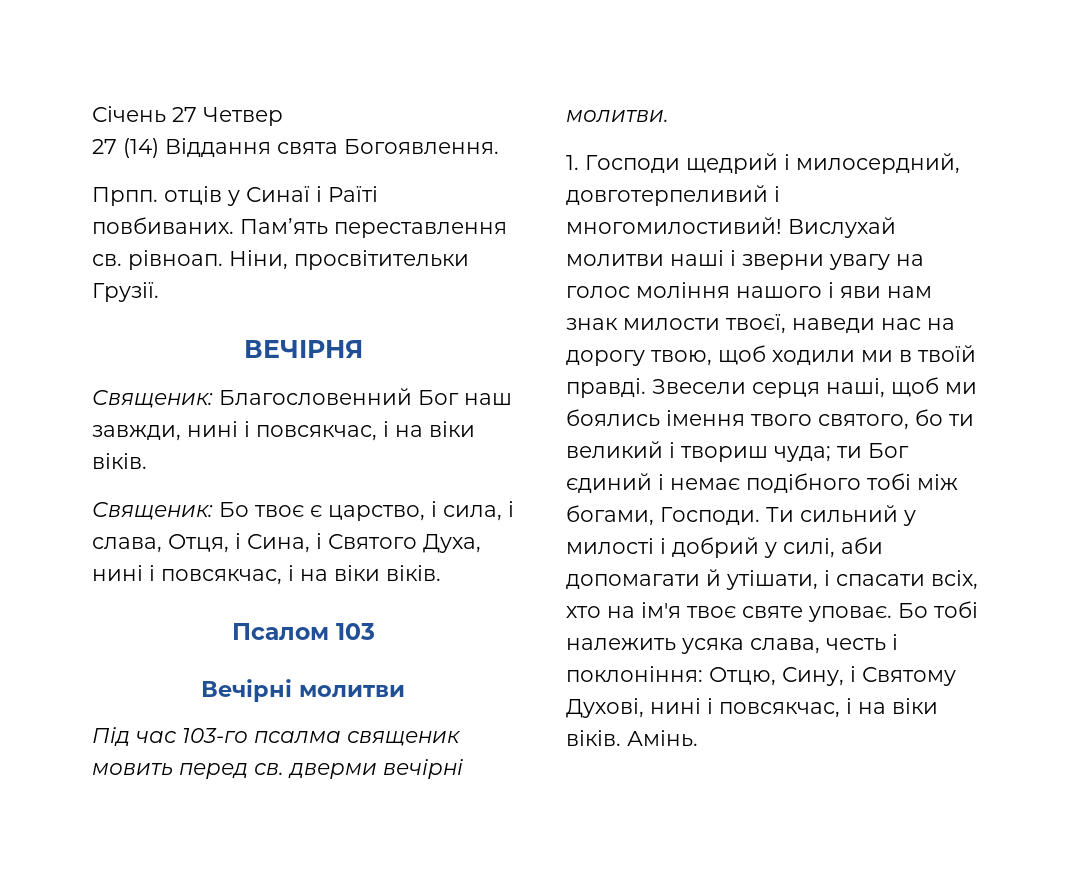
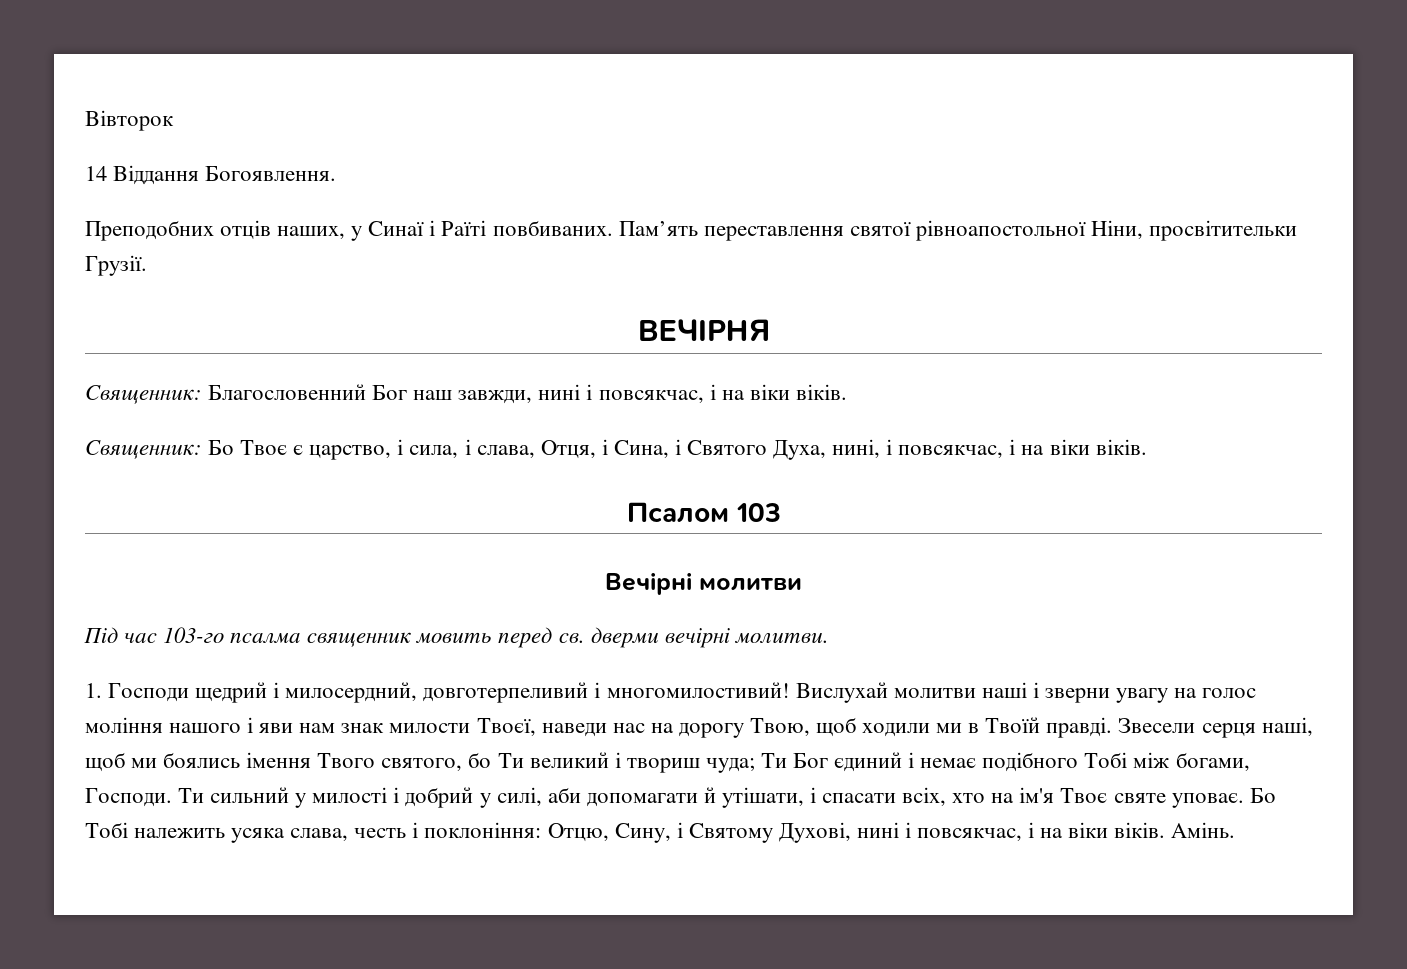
[92,106,283,126] [92,138,499,158] [92,186,222,206] Січень 27 Четвер // 27 (14) Віддання свята Богоявлення. // Прпп. отців -> [85,110,174,131] [85,165,337,185] [85,220,346,241] Вівторок // 14 Віддання Богоявлення. // Преподобних отців наших,
[92,250,223,270] св. рівноап. -> [849,220,1086,241] святої рівноапостольної
[92,390,213,408] Священик: -> [85,385,202,404] Священник:
[92,502,304,520] Священик: Бо твоє -> [85,440,288,459] Священник: Бо Твоє
[92,565,143,581] нині -> [832,439,881,459] нині,
[347,731,461,746] священик -> [307,632,412,647] священник
[726,314,786,334] твоєї, -> [476,718,536,737] Твоєї,
[651,350,712,366] твою, -> [749,718,810,737] Твою,
[918,345,976,362] твоїй -> [985,717,1041,733] Твоїй
[751,414,812,426] твого -> [317,753,376,768] Твого
[949,414,974,426] ти -> [497,753,524,768] Ти
[837,446,862,458] ти -> [760,753,787,768] Ти
[867,473,911,490] тобі -> [1084,752,1128,768] Тобі
[687,606,736,618] твоє -> [1060,788,1108,803] Твоє
[934,601,978,618] тобі -> [85,822,128,838] Тобі

